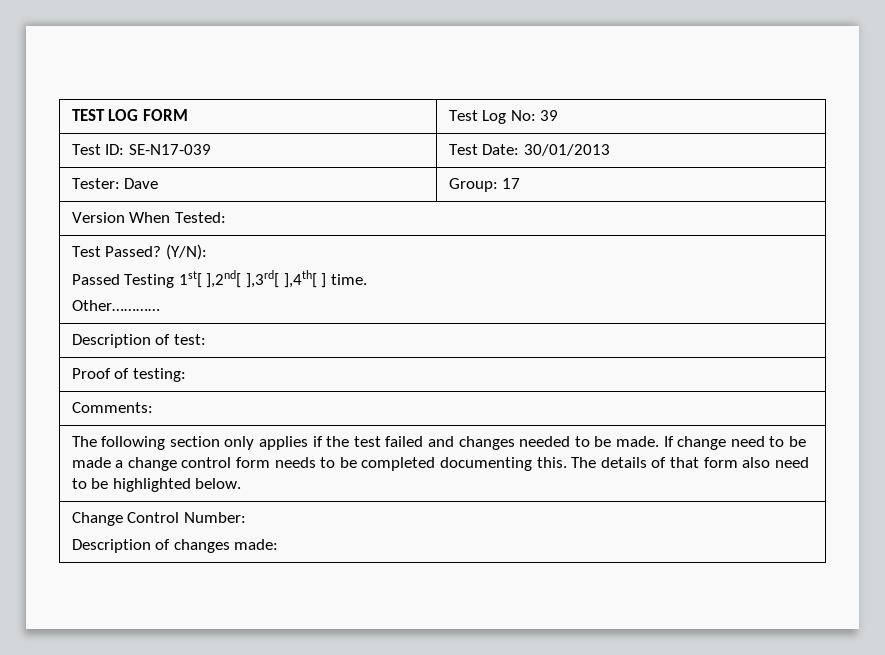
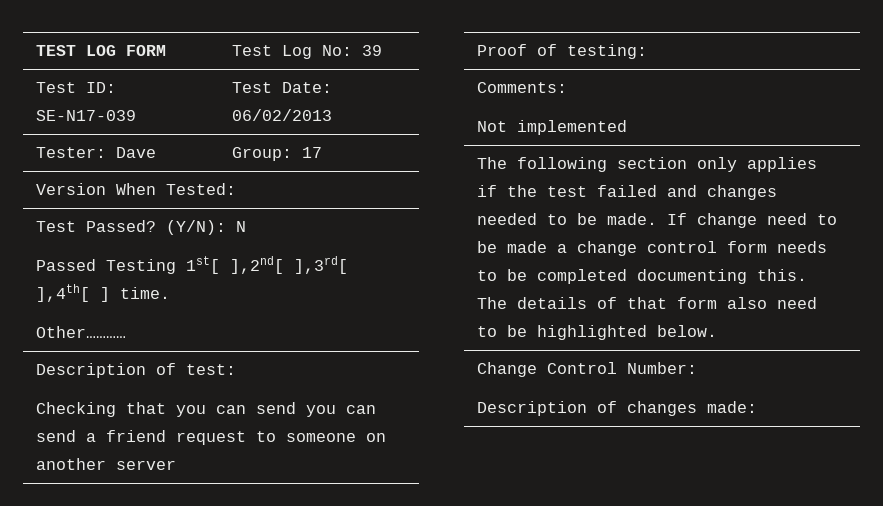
[523,144,610,156] 30/01/2013 -> [232,109,333,121] 06/02/2013
(207, 252) none -> [236,221,247,232] N
(206, 339) none -> [36,402,377,417] [36,430,387,445] [36,458,177,470] // Checking that you can send you can send a friend request to someone on another server
(153, 407) none -> [477,120,628,135] // Not implemented

